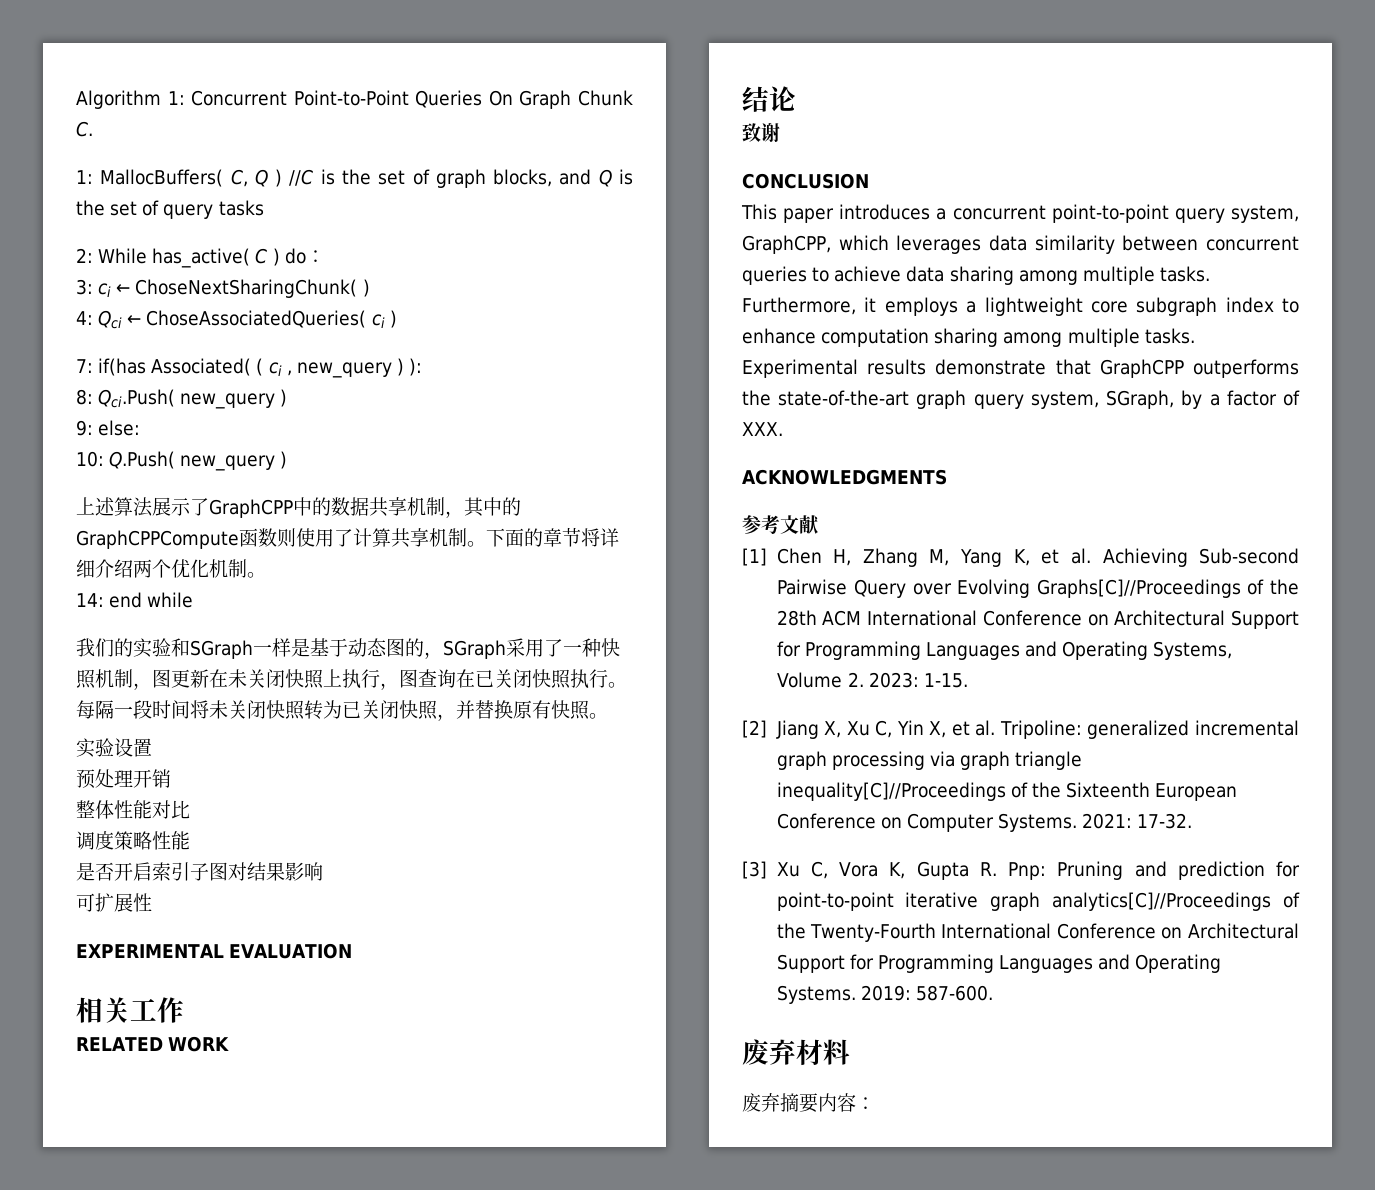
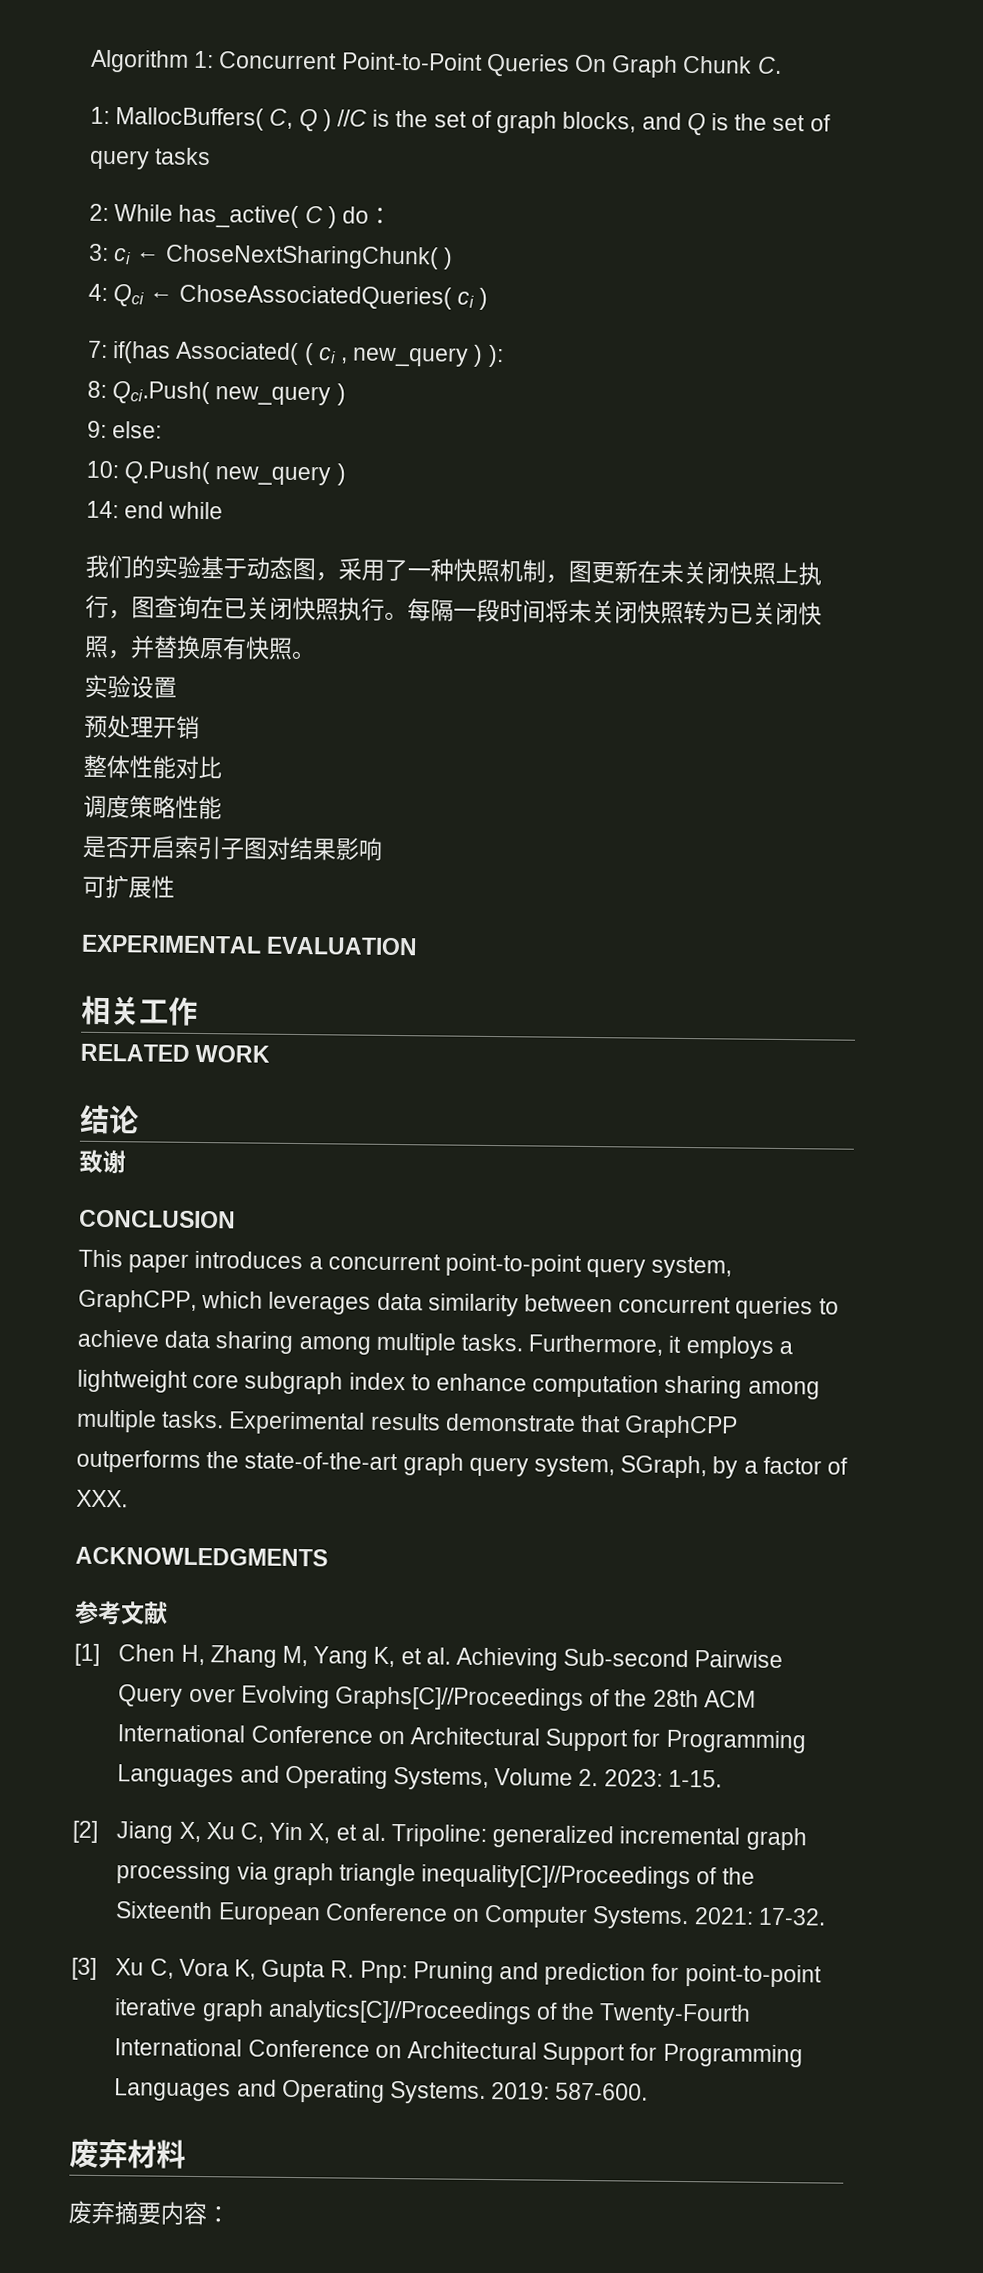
[76,497,521,518] [76,527,619,549] [76,559,266,578] // 上述算法展示了GraphCPP中的数据共享机制，其中的GraphCPPCompute函数则使用了计算共享机制。下面的章节将详细介绍两个优化机制。 -> (346, 474) none
[171,638,310,659] 和SGraph一样是 -> (201, 567) none
[405,638,506,659] 的，SGraph -> [315,572,339,582] ，

